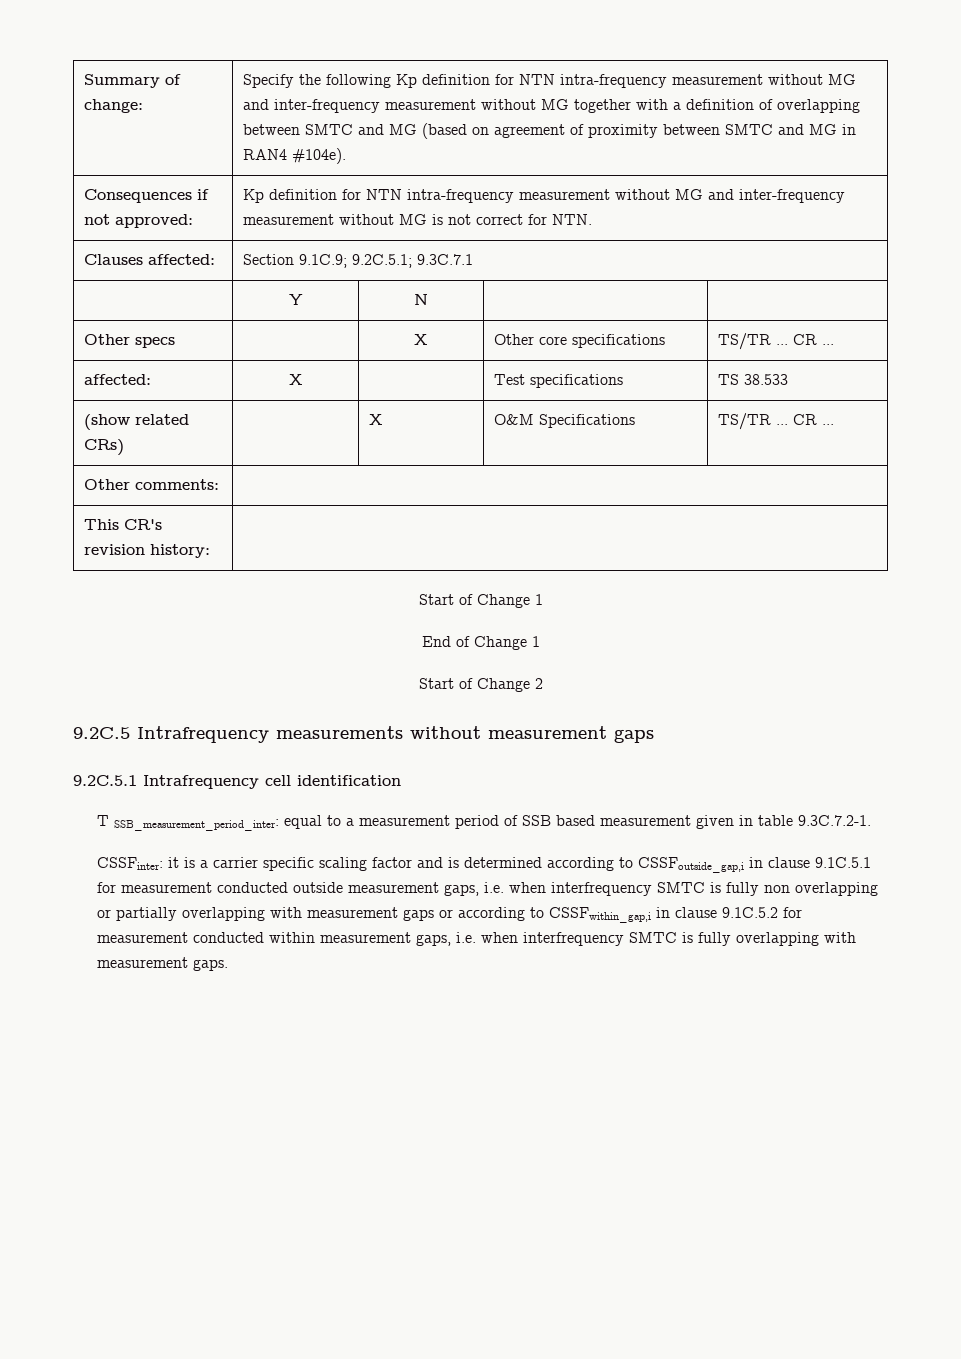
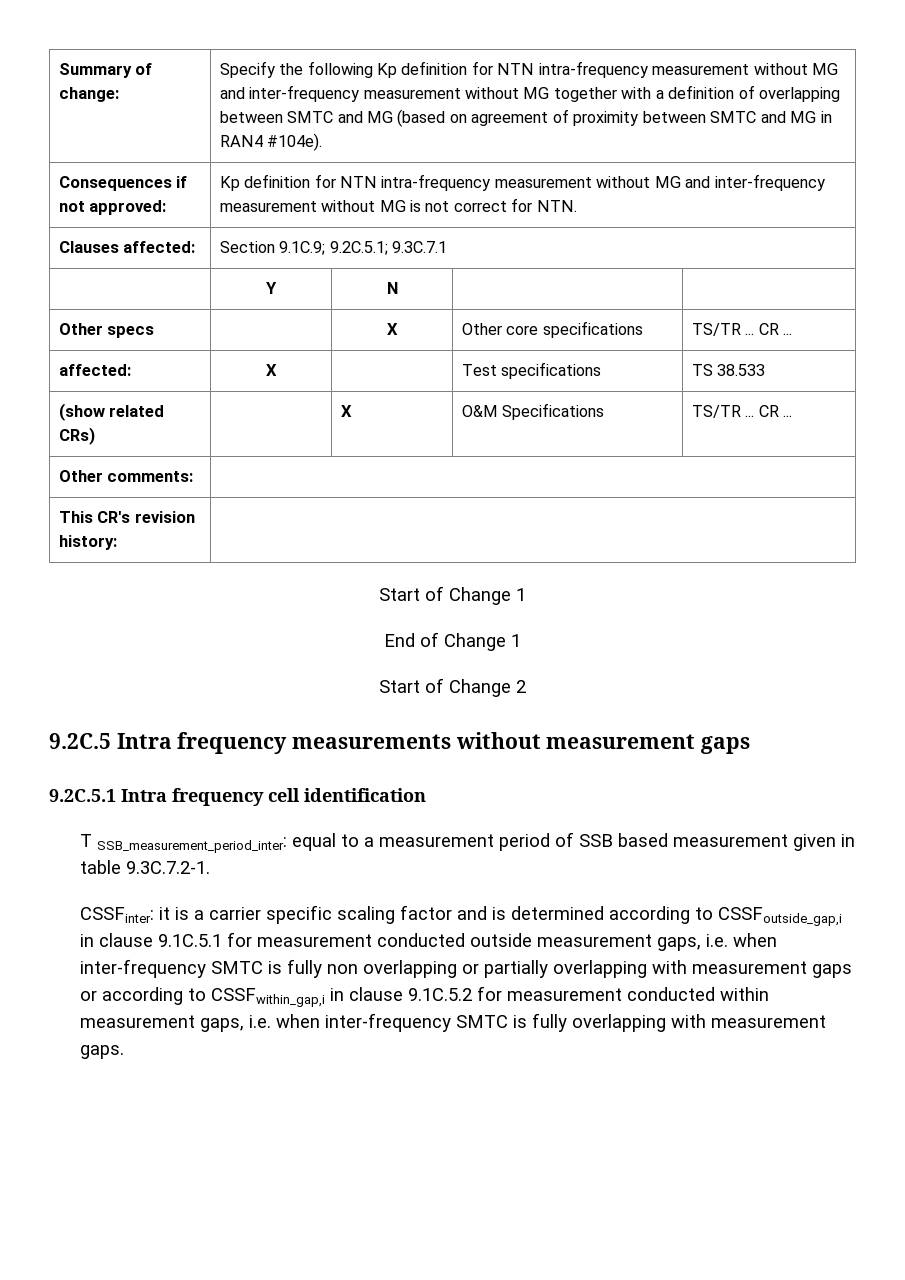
[137,726,269,743] Intrafrequency -> [116,732,288,754] Intra frequency
[143,775,259,789] Intrafrequency -> [121,788,264,806] Intra frequency
[551,882,653,896] interfrequency -> [80,959,207,978] inter-frequency
[523,932,625,946] interfrequency -> [325,1013,452,1032] inter-frequency

